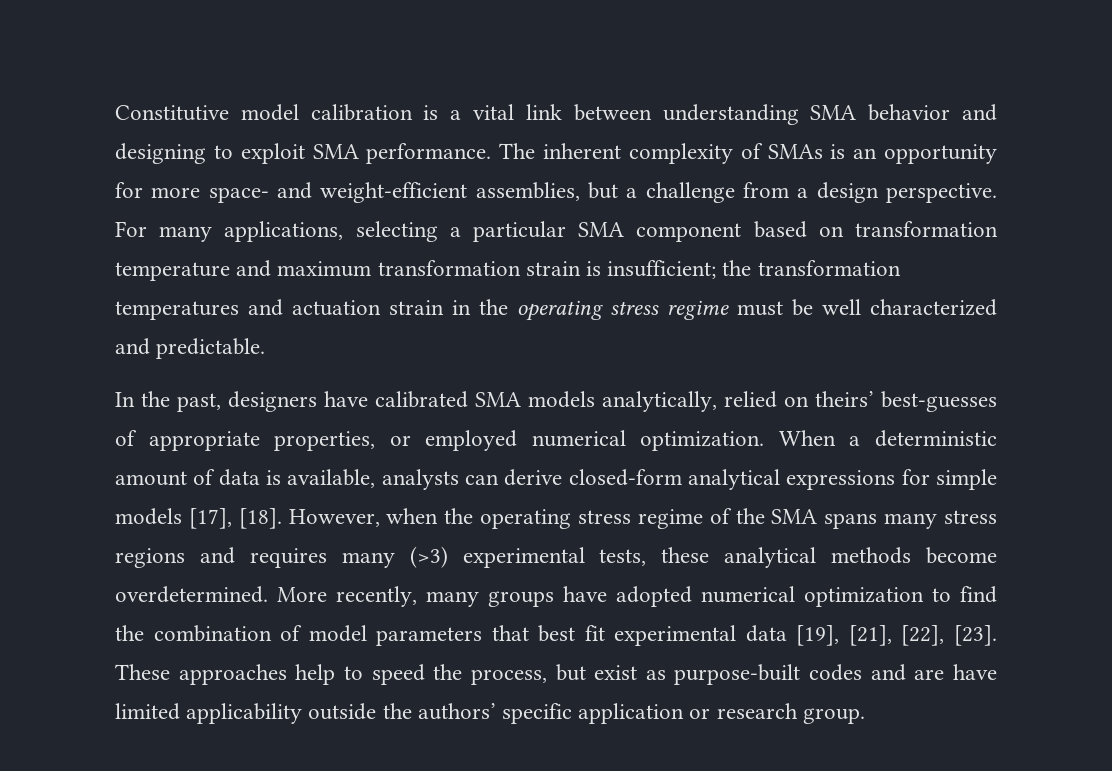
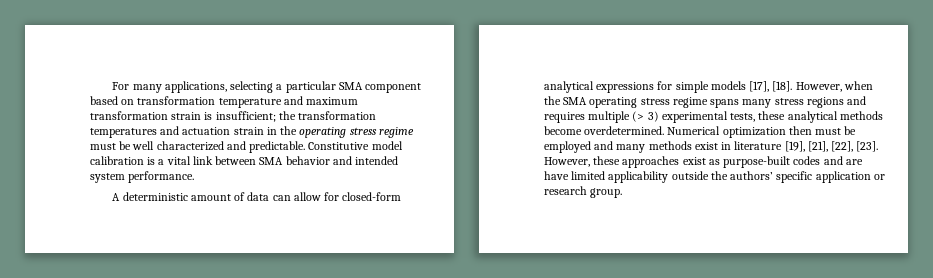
[115,104,997,125] [115,143,998,164] [115,182,998,203] Constitutive model calibration is a vital link between understanding SMA behavior and designing to exploit SMA performance. The inherent complexity of SMAs is an opportunity for more space- and weight-efficient assemblies, but a challenge from a design perspective. -> (112, 86) none
[115,391,997,412] [115,430,997,451] [115,469,563,490] // In the past, designers have calibrated SMA models analytically, relied on theirs’ best-guesses of appropriate properties, or employed numerical optimization. When a deterministic amount of data is available, analysts can derive -> [308,141,403,150] [90,156,399,165] [90,171,195,183] [112,192,339,201] Constitutive model calibration is a vital link between SMA behavior and intended system performance. // A deterministic amount of data can allow for
[480,508,818,529] operating stress regime of the SMA -> [563,97,708,108] SMA operating stress regime
[341,546,448,568] many (>3) -> [588,111,659,123] multiple (> 3)
[277,586,997,607] [115,625,998,646] [115,664,586,685] More recently, many groups have adopted numerical optimization to find the combination of model parameters that best fit experimental data [19], [21], [22], [23]. These approaches help to speed the process, but -> [667,126,857,138] [544,141,879,153] [544,156,680,168] Numerical optimization then must be employed and many methods exist in literature [19], [21], [22], [23]. However, these approaches

